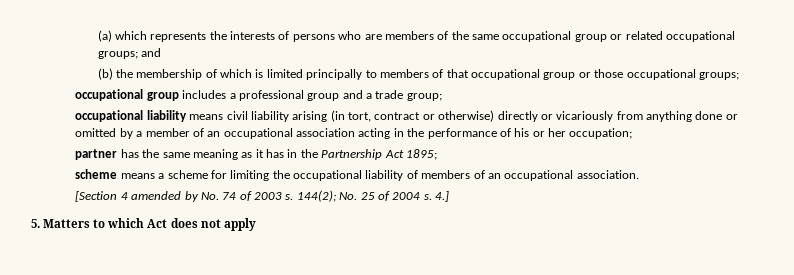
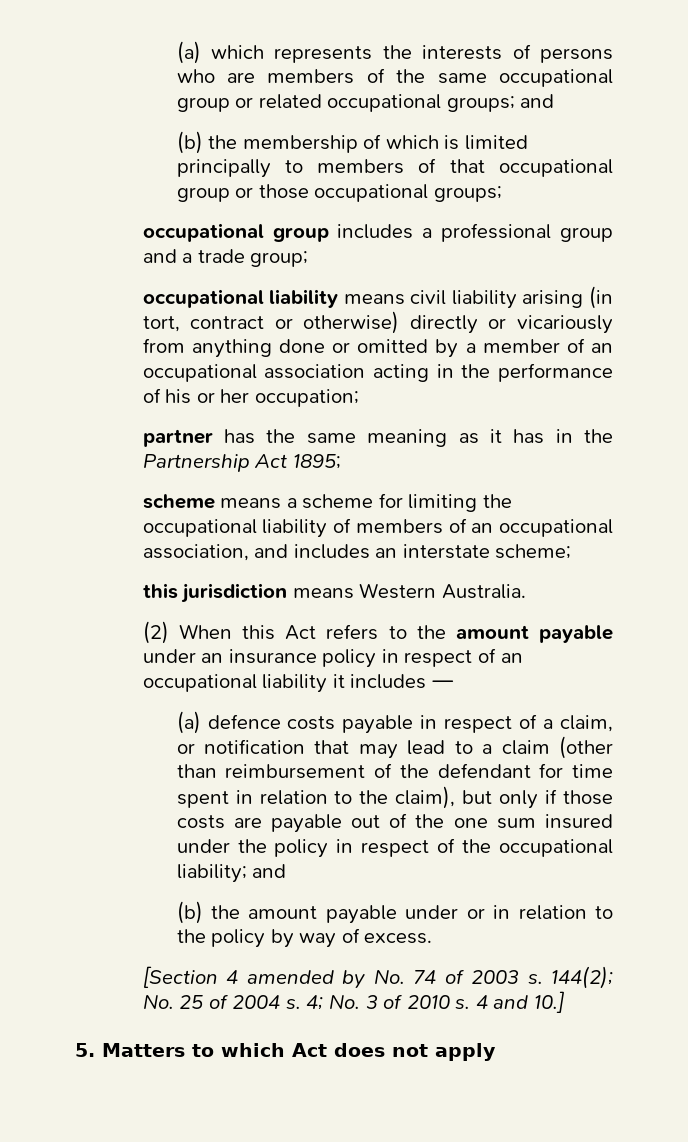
[576,170,639,179] association. -> [142,544,572,561] [142,583,526,603] [142,621,613,644] [142,648,523,668] [142,674,454,693] [176,711,613,734] [176,736,613,759] [176,763,613,779] [176,786,613,809] [176,813,613,833] [176,838,613,858] [176,864,287,883] [176,901,613,924] [176,928,433,948] association, and includes an interstate scheme; // this jurisdiction means Western Australia. // (2) When this Act refers to the amount payable under an insurance policy in respect of an occupational liability it includes — // (a) defence costs payable in respect of a claim, or notification that may lead to a claim (other than reimbursement of the defendant for time spent in relation to the claim), but only if those costs are payable out of the one sum insured under the policy in respect of the occupational liability; and // (b) the amount payable under or in relation to the policy by way of excess.
[435,191,450,202] 4.] -> [306,991,565,1013] 4; No. 3 of 2010 s. 4 and 10.]

